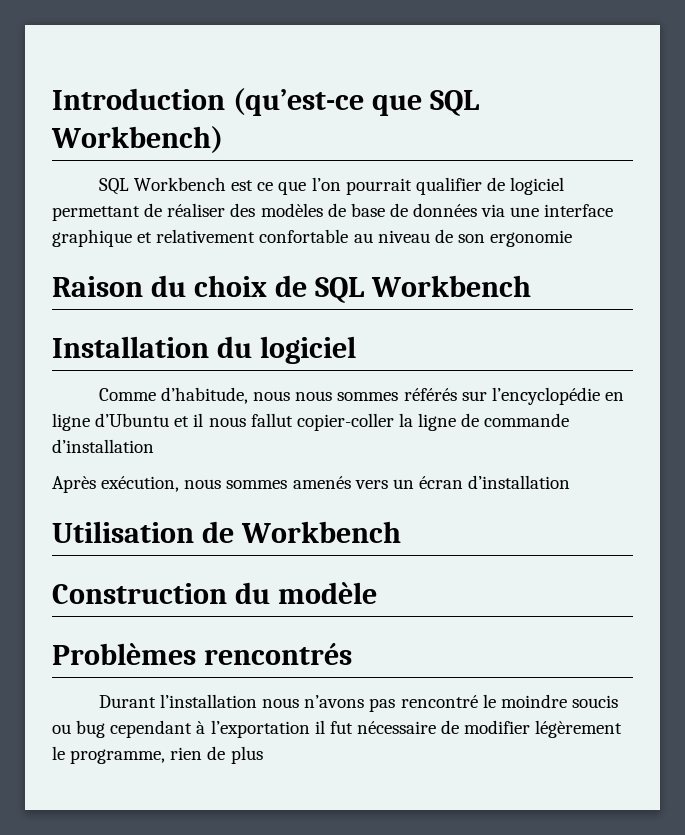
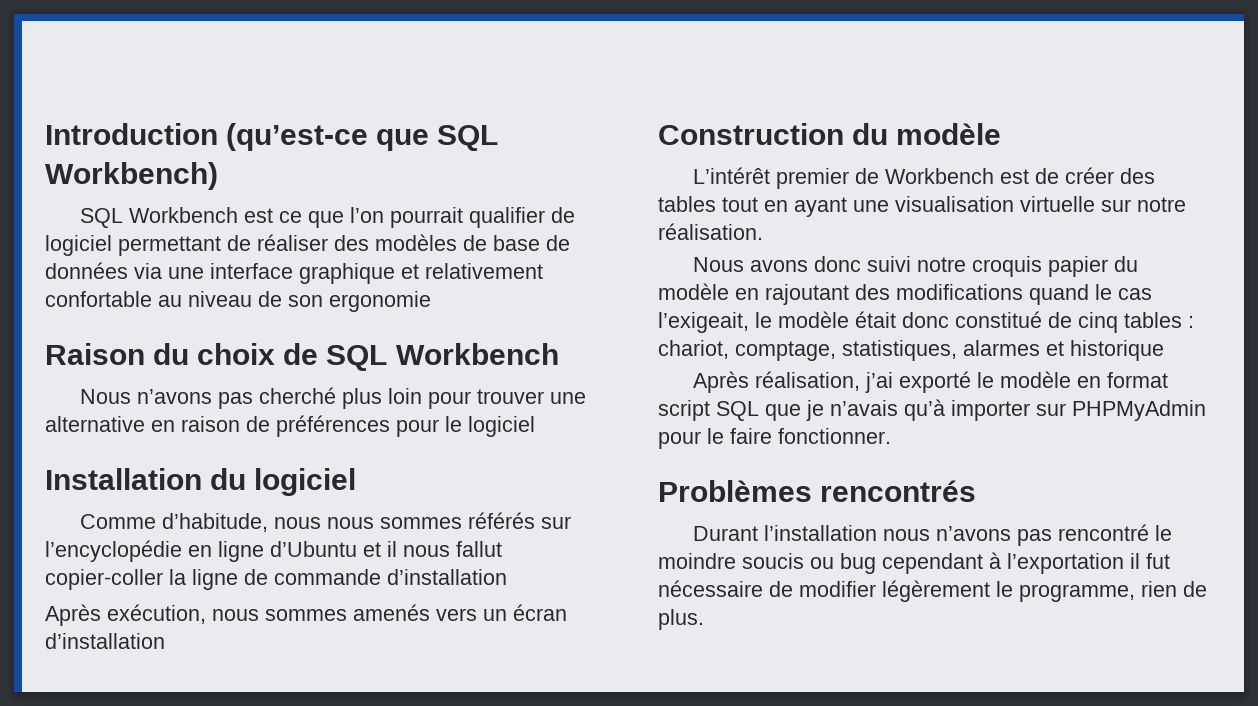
(531, 286) none -> [80,387,587,409] [45,415,535,437] // Nous n’avons pas cherché plus loin pour trouver une alternative en raison de préférences pour le logiciel
[52,521,401,543] // Utilisation de Workbench -> (165, 641) none
(377, 593) none -> [693,167,1156,189] [658,196,1186,217] [658,223,763,240] [693,256,1139,277] [658,283,1152,305] [658,311,1194,333] [658,340,1164,361] [693,371,1169,393] [658,399,1206,421] [658,428,891,449] // L’intérêt premier de Workbench est de créer des tables tout en ayant une visualisation virtuelle sur notre réalisation. // Nous avons donc suivi notre croquis papier du modèle en rajoutant des modifications quand le cas l’exigeait, le modèle était donc constitué de cinq tables : chariot, comptage, statistiques, alarmes et historique // Après réalisation, j’ai exporté le modèle en format script SQL que je n’avais qu’à importer sur PHPMyAdmin pour le faire fonctionner.
[230,746,263,764] plus -> [658,609,704,630] plus.

